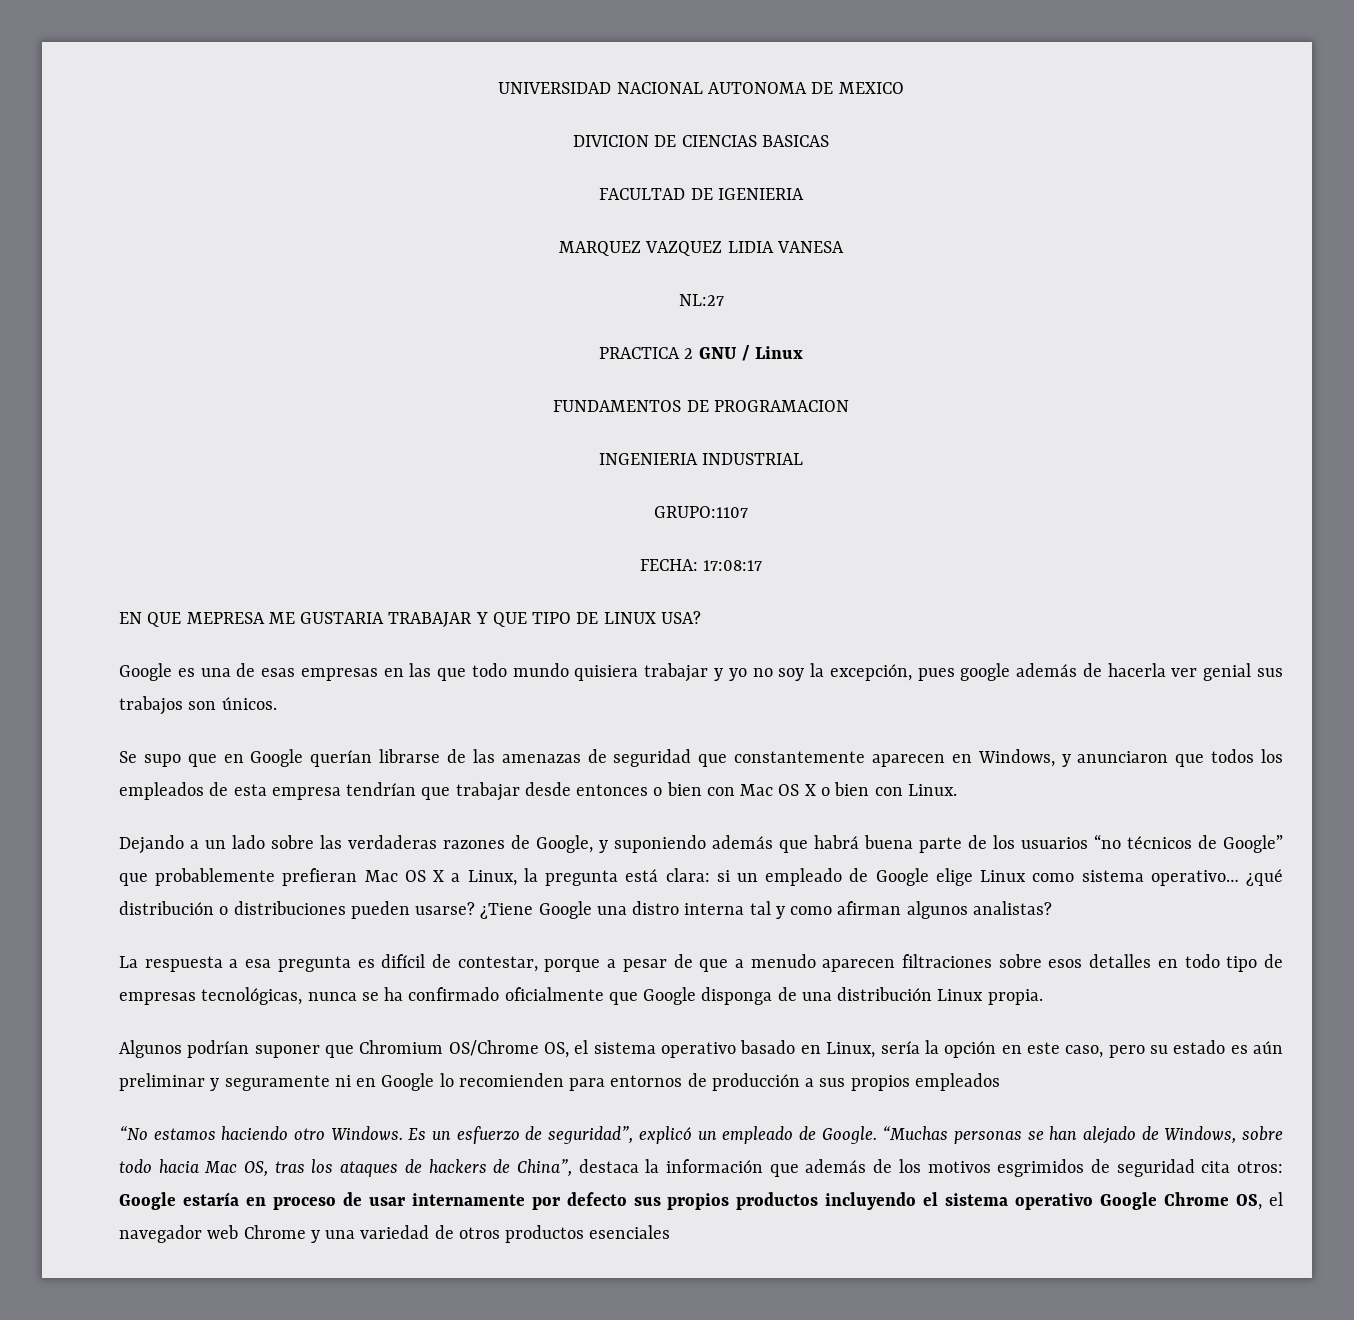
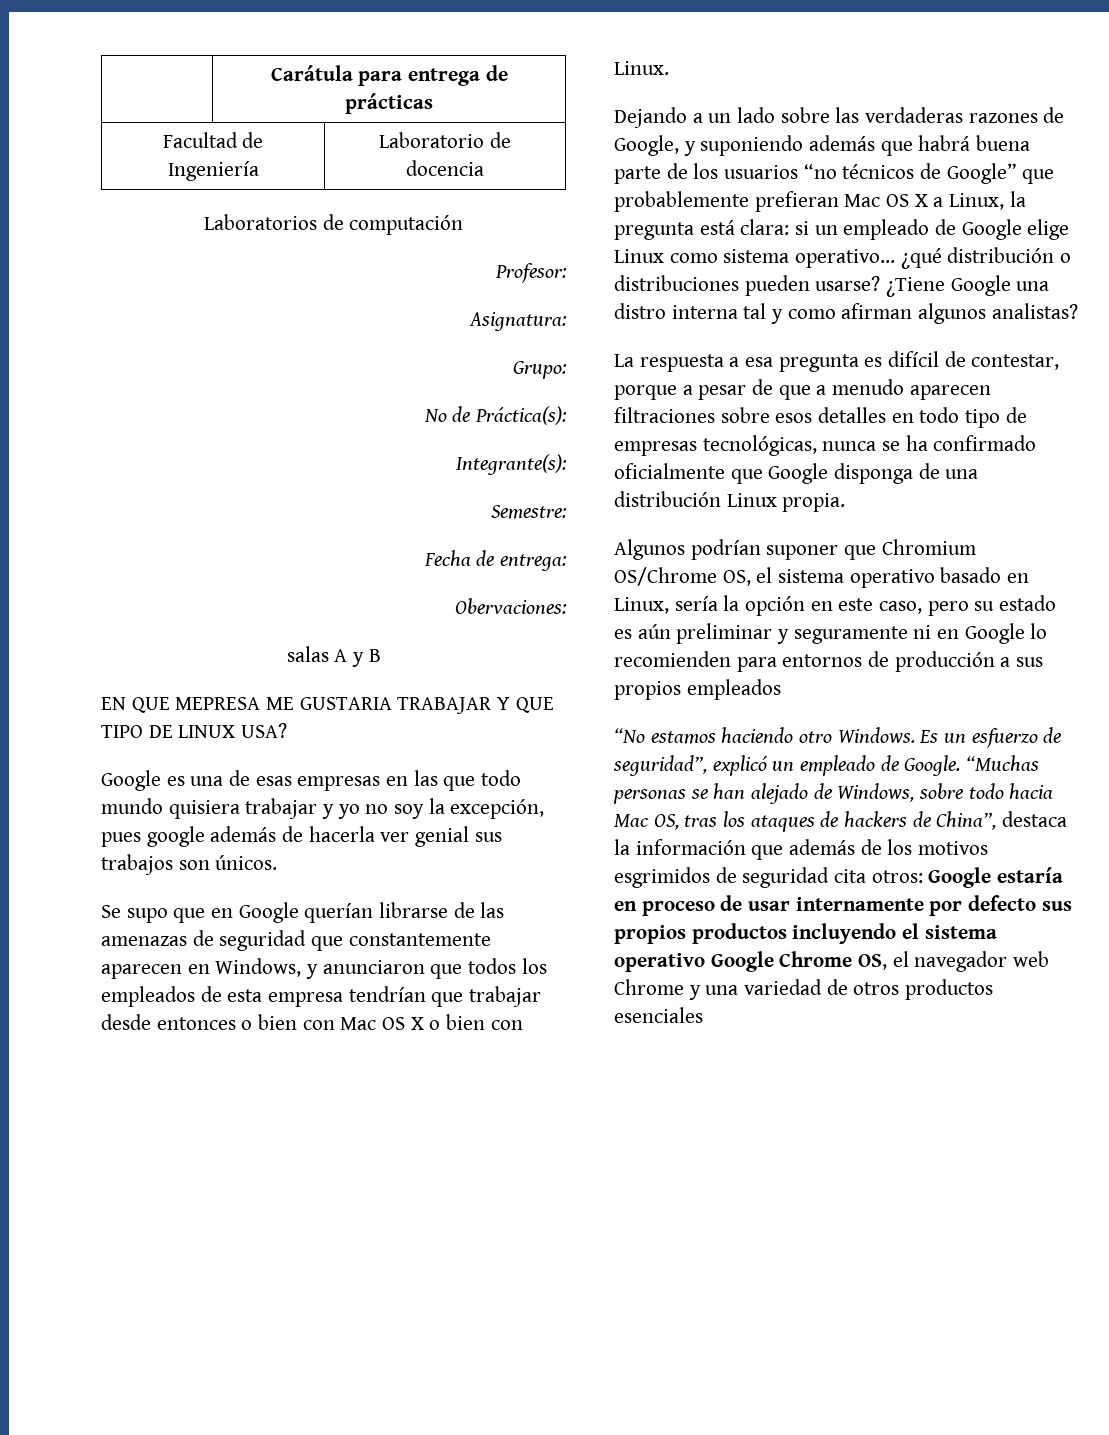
[498,82,904,94] [573,135,829,147] [599,188,804,200] [559,241,844,256] [678,294,724,306] [598,345,804,361] [553,400,849,412] [598,453,804,465] [654,506,748,518] [639,559,763,571] UNIVERSIDAD NACIONAL AUTONOMA DE MEXICO // DIVICION DE CIENCIAS BASICAS // FACULTAD DE IGENIERIA // MARQUEZ VAZQUEZ LIDIA VANESA // NL:27 // PRACTICA 2 GNU / Linux // FUNDAMENTOS DE PROGRAMACION // INGENIERIA INDUSTRIAL // GRUPO:1107 // FECHA: 17:08:17 -> [270,65,508,86] [345,93,433,114] [162,132,264,148] [167,161,259,181] [379,132,511,148] [406,160,484,176] [203,214,464,235] [495,263,567,283] [469,312,567,331] [513,361,567,379] [423,406,567,425] [456,454,567,475] [491,505,567,519] [423,550,567,571] [455,598,567,614] [286,646,381,667] | Carátula para entrega de prácticas // Facultad de Ingeniería | Laboratorio de docencia // Laboratorios de computación // Profesor: // Asignatura: // Grupo: // No de Práctica(s): // Integrante(s): // Semestre: // Fecha de entrega: // Obervaciones: // salas A y B

